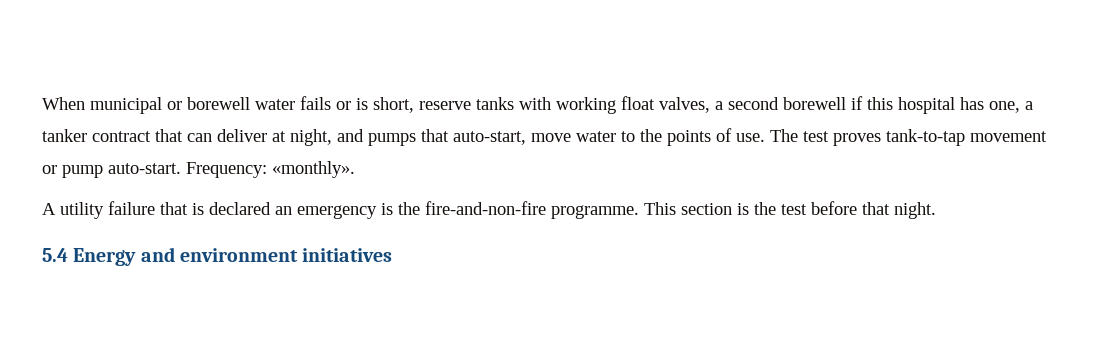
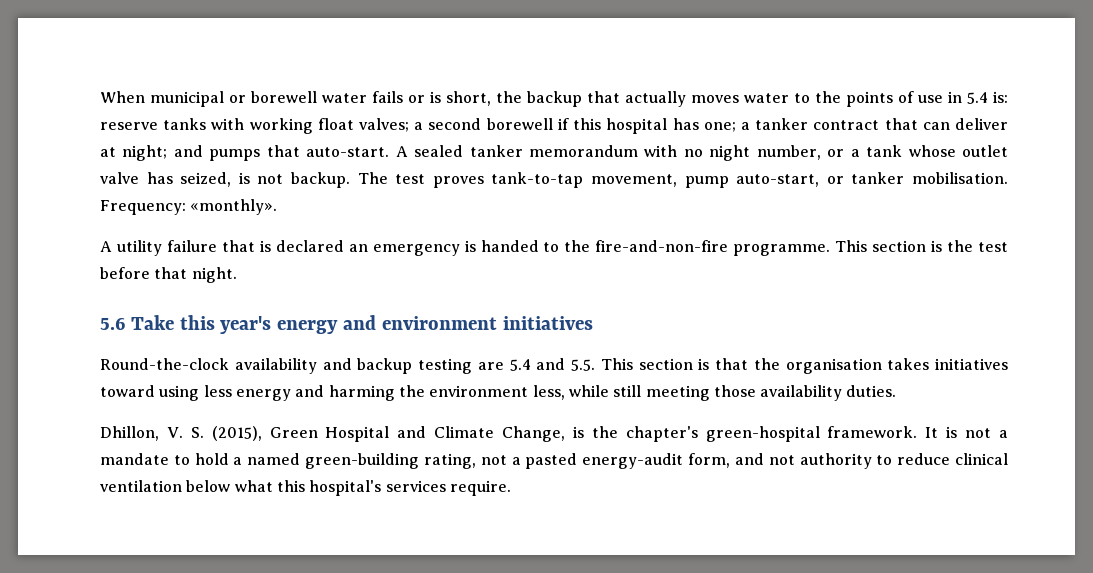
(414, 105) none -> [496,91,1008,107] the backup that actually moves water to the points of use in 5.4 is:
[659,97,710,113] valves, -> [359,118,410,132] valves;
[989,101,1020,113] one, -> [703,122,736,132] one;
[290,129,332,146] night, -> [122,145,168,161] night;
[453,128,1047,146] [42,163,181,178] auto-start, move water to the points of use. The test proves tank-to-tap movement or pump auto-start. -> [306,145,1009,161] [100,172,1009,188] auto-start. A sealed tanker memorandum with no night number, or a tank whose outlet valve has seized, is not backup. The test proves tank-to-tap movement, pump auto-start, or tanker mobilisation.
(393, 209) none -> [480,240,560,252] handed to
[42,247,393,266] 5.4 Energy and environment initiatives -> [100,315,593,334] [100,358,1008,374] [100,385,897,401] [100,426,1009,442] [100,453,1009,469] [100,480,511,496] 5.6 Take this year's energy and environment initiatives // Round-the-clock availability and backup testing are 5.4 and 5.5. This section is that the organisation takes initiatives toward using less energy and harming the environment less, while still meeting those availability duties. // Dhillon, V. S. (2015), Green Hospital and Climate Change, is the chapter's green-hospital framework. It is not a mandate to hold a named green-building rating, not a pasted energy-audit form, and not authority to reduce clinical ventilation below what this hospital's services require.

